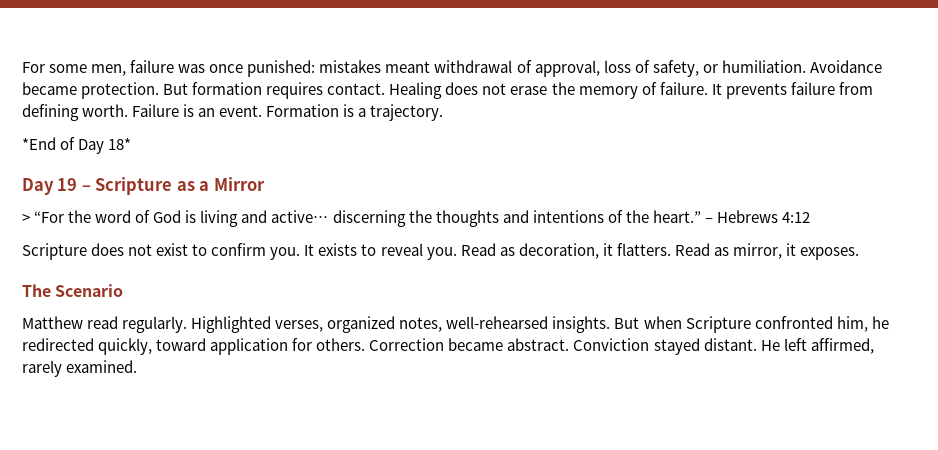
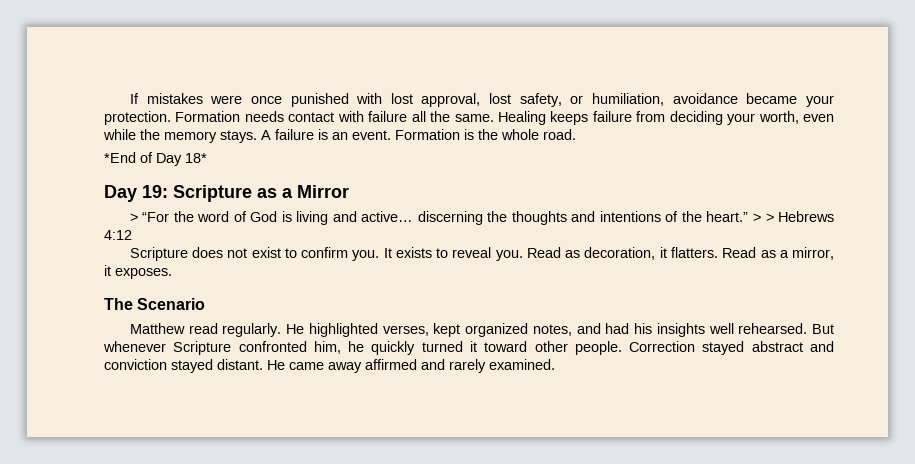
[22,60,882,77] [22,82,873,99] [22,104,180,121] For some men, failure was once punished: mistakes meant withdrawal of approval, loss of safety, or humiliation. Avoidance became protection. But formation requires contact. Healing does not erase the memory of failure. It prevents failure from defining worth. Failure -> [129,93,834,107] [104,111,834,125] [103,129,314,143] If mistakes were once punished with lost approval, lost safety, or humiliation, avoidance became your protection. Formation needs contact with failure all the same. Healing keeps failure from deciding your worth, even while the memory stays. A failure
[358,104,444,121] a trajectory. -> [478,129,576,140] the whole road.
[57,178,91,191] 19 – -> [142,185,168,198] 19:
[704,218,713,223] – -> [752,213,774,222] > >
(729, 251) none -> [779,250,789,258] a
[191,316,889,333] [22,338,874,355] Highlighted verses, organized notes, well-rehearsed insights. But when Scripture confronted him, he redirected quickly, toward application for others. Correction became abstract. Conviction stayed distant. He left affirmed, -> [286,323,835,337] [103,341,835,355] [104,359,445,373] He highlighted verses, kept organized notes, and had his insights well rehearsed. But whenever Scripture confronted him, he quickly turned it toward other people. Correction stayed abstract and conviction stayed distant. He came away affirmed and

